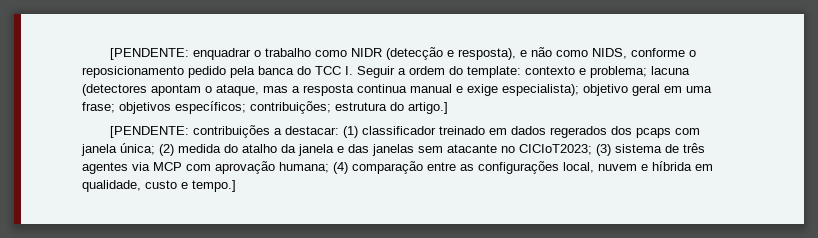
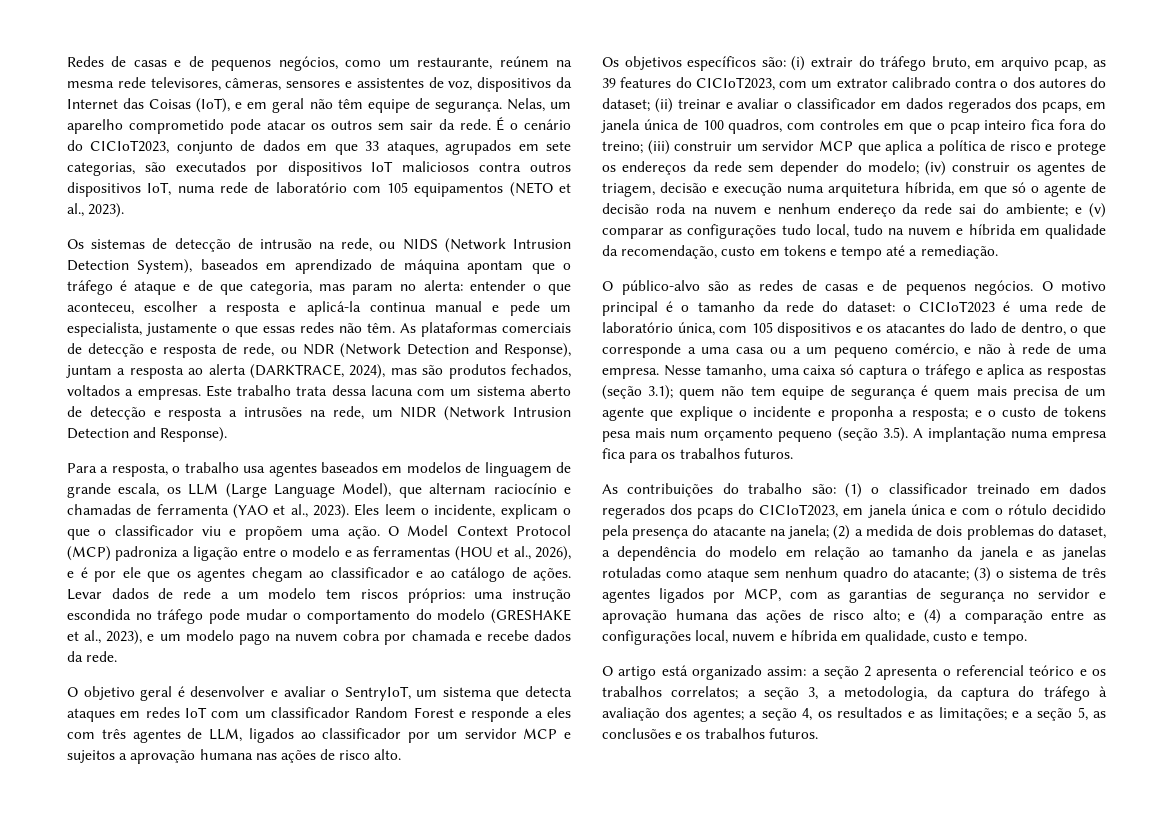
[109,47,696,60] [82,66,690,78] [82,84,712,96] [82,101,448,114] [109,125,358,138] [PENDENTE: enquadrar o trabalho como NIDR (detecção e resposta), e não como NIDS, conforme o reposicionamento pedido pela banca do TCC I. Seguir a ordem do template: contexto e problema; lacuna (detectores apontam o ataque, mas a resposta continua manual e exige especialista); objetivo geral em uma frase; objetivos específicos; contribuições; estrutura do artigo.] // [PENDENTE: contribuições a destacar: (1) -> [67,56,572,71] [67,77,573,92] [67,98,571,113] [67,117,571,134] [67,140,571,155] [67,161,571,176] [67,182,571,197] [67,203,125,218] [67,238,571,253] [67,259,571,274] [67,280,571,295] [67,301,572,316] [67,322,571,337] [67,343,571,358] [66,364,571,379] [67,385,571,400] [67,406,571,421] [67,427,228,442] [67,462,571,477] [67,483,571,498] [67,504,571,519] [67,525,572,540] [67,546,571,561] [67,567,571,582] [67,588,571,603] [67,609,571,624] [67,630,572,645] [67,651,118,662] [67,686,572,701] [67,707,571,722] [67,728,571,743] [67,749,402,764] [602,56,1106,71] [602,77,1106,91] [602,98,1106,113] [601,119,1106,134] [602,140,1106,155] [602,161,1106,176] [602,182,1106,197] [602,203,1106,218] [602,224,1106,239] [602,245,998,260] [602,280,1106,295] [602,301,1106,316] [602,322,1106,337] [602,343,1107,358] [602,364,1106,379] [602,385,1106,400] [602,406,1106,421] [602,427,1107,442] [602,448,793,463] [602,483,880,498] Redes de casas e de pequenos negócios, como um restaurante, reúnem na mesma rede televisores, câmeras, sensores e assistentes de voz, dispositivos da Internet das Coisas (IoT), e em geral não têm equipe de segurança. Nelas, um aparelho comprometido pode atacar os outros sem sair da rede. É o cenário do CICIoT2023, conjunto de dados em que 33 ataques, agrupados em sete categorias, são executados por dispositivos IoT maliciosos contra outros dispositivos IoT, numa rede de laboratório com 105 equipamentos (NETO et al., 2023). // Os sistemas de detecção de intrusão na rede, ou NIDS (Network Intrusion Detection System), baseados em aprendizado de máquina apontam que o tráfego é ataque e de que categoria, mas param no alerta: entender o que aconteceu, escolher a resposta e aplicá-la continua manual e pede um especialista, justamente o que essas redes não têm. As plataformas comerciais de detecção e resposta de rede, ou NDR (Network Detection and Response), juntam a resposta ao alerta (DARKTRACE, 2024), mas são produtos fechados, voltados a empresas. Este trabalho trata dessa lacuna com um sistema aberto de detecção e resposta a intrusões na rede, um NIDR (Network Intrusion Detection and Response). // Para a resposta, o trabalho usa agentes baseados em modelos de linguagem de grande escala, os LLM (Large Language Model), que alternam raciocínio e chamadas de ferramenta (YAO et al., 2023). Eles leem o incidente, explicam o que o classificador viu e propõem uma ação. O Model Context Protocol (MCP) padroniza a ligação entre o modelo e as ferramentas (HOU et al., 2026), e é por ele que os agentes chegam ao classificador e ao catálogo de ações. Levar dados de rede a um modelo tem riscos próprios: uma instrução escondida no tráfego pode mudar o comportamento do modelo (GRESHAKE et al., 2023), e um modelo pago na nuvem cobra por chamada e recebe dados da rede. // O objetivo geral é desenvolver e avaliar o SentryIoT, um sistema que detecta ataques em redes IoT com um classificador Random Forest e responde a eles com três agentes de LLM, ligados ao classificador por um servidor MCP e sujeitos a aprovação humana nas ações de risco alto. // Os objetivos específicos são: (i) extrair do tráfego bruto, em arquivo pcap, as 39 features do CICIoT2023, com um extrator calibrado contra o dos autores do dataset; (ii) treinar e avaliar o classificador em dados regerados dos pcaps, em janela única de 100 quadros, com controles em que o pcap inteiro fica fora do treino; (iii) construir um servidor MCP que aplica a política de risco e protege os endereços da rede sem depender do modelo; (iv) construir os agentes de triagem, decisão e execução numa arquitetura híbrida, em que só o agente de decisão roda na nuvem e nenhum endereço da rede sai do ambiente; e (v) comparar as configurações tudo local, tudo na nuvem e híbrida em qualidade da recomendação, custo em tokens e tempo até a remediação. // O público-alvo são as redes de casas e de pequenos negócios. O motivo principal é o tamanho da rede do dataset: o CICIoT2023 é uma rede de laboratório única, com 105 dispositivos e os atacantes do lado de dentro, o que corresponde a uma casa ou a um pequeno comércio, e não à rede de uma empresa. Nesse tamanho, uma caixa só captura o tráfego e aplica as respostas (seção 3.1); quem não tem equipe de segurança é quem mais precisa de um agente que explique o incidente e proponha a resposta; e o custo de tokens pesa mais num orçamento pequeno (seção 3.5). A implantação numa empresa fica para os trabalhos futuros. // As contribuições do trabalho são: (1) o
[674,128,700,135] [81,143,705,156] [82,161,348,174] com janela única; (2) medida do atalho da janela e das janelas sem atacante no CICIoT2023; (3) sistema de três agentes via MCP com aprovação humana; (4) -> [738,504,1106,518] [602,525,1106,540] [602,546,1106,561] [602,567,1106,582] [602,588,1106,603] [602,609,958,624] do CICIoT2023, em janela única e com o rótulo decidido pela presença do atacante na janela; (2) a medida de dois problemas do dataset, a dependência do modelo em relação ao tamanho da janela e as janelas rotuladas como ataque sem nenhum quadro do atacante; (3) o sistema de três agentes ligados por MCP, com as garantias de segurança no servidor e aprovação humana das ações de risco alto; e (4) a
[192,180,236,192] tempo.] -> [982,631,1027,645] [602,665,1106,680] [602,686,1107,701] [602,707,1106,722] [602,728,818,739] tempo. // O artigo está organizado assim: a seção 2 apresenta o referencial teórico e os trabalhos correlatos; a seção 3, a metodologia, da captura do tráfego à avaliação dos agentes; a seção 4, os resultados e as limitações; e a seção 5, as conclusões e os trabalhos futuros.

